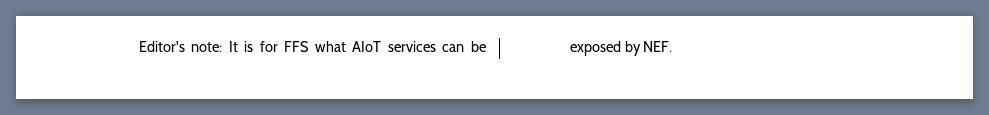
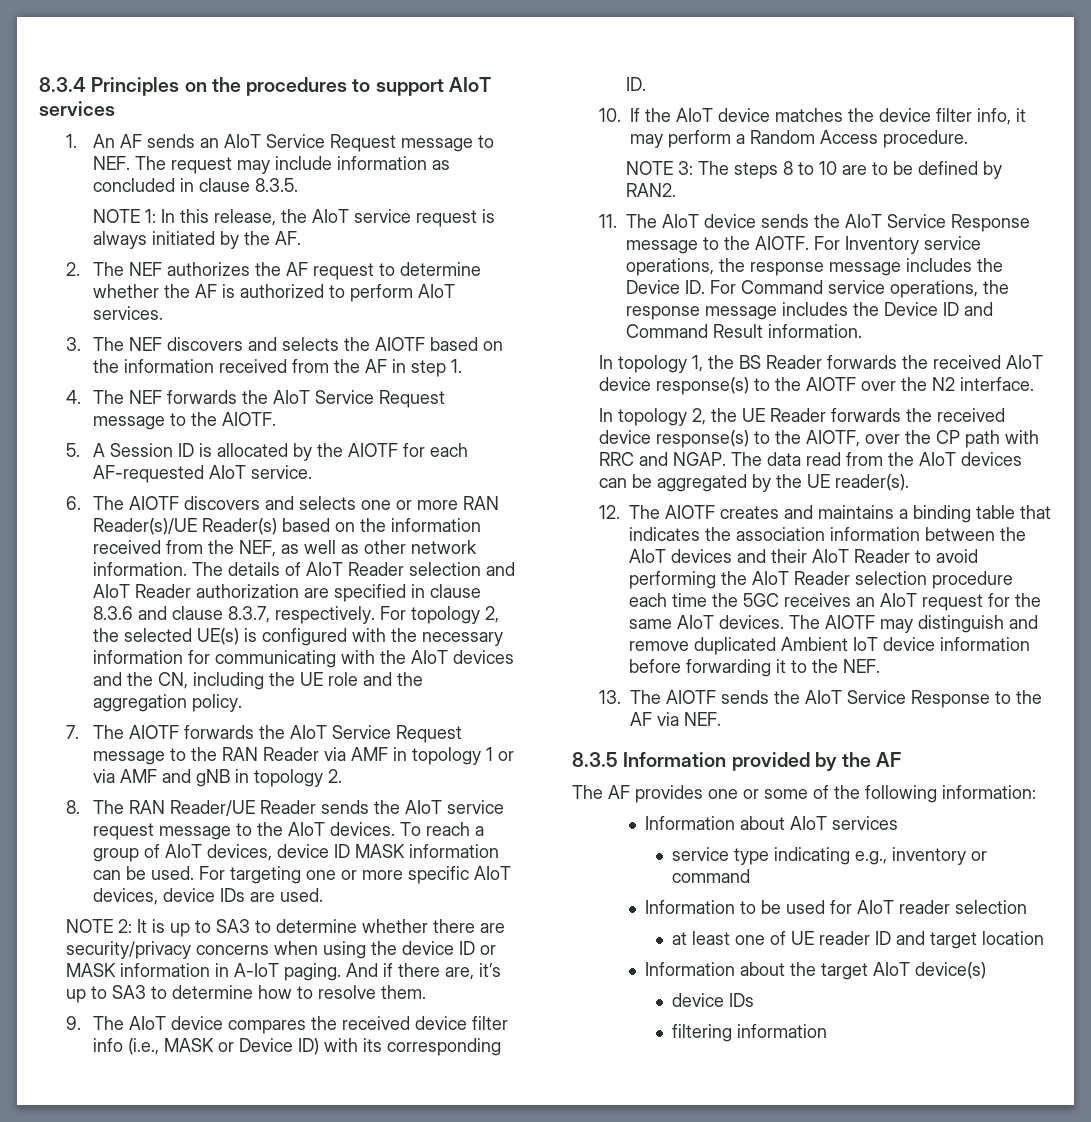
[138,41,673,56] Editor's note: It is for FFS what AIoT services can be exposed by NEF. -> [39,77,491,96] [39,101,115,116] [65,134,494,152] [92,156,450,174] [92,178,298,192] [92,209,495,227] [92,231,301,249] [65,262,481,280] [92,284,455,302] [92,306,163,320] [65,337,503,351] [92,359,462,377] [65,390,445,408] [92,412,276,430] [65,443,468,461] [92,465,312,483] [65,496,499,510] [92,518,481,535] [92,540,477,557] [92,562,515,576] [92,584,481,602] [92,606,499,624] [92,628,503,646] [92,650,514,668] [92,672,423,690] [92,694,242,712] [65,725,462,743] [92,747,514,765] [92,769,342,787] [65,800,504,816] [92,822,484,840] [92,844,499,862] [92,866,511,884] [92,888,323,905] [65,919,505,937] [65,941,496,959] [65,963,501,981] [65,985,426,1003] [65,1016,508,1034] [92,1038,501,1056] [625,77,646,91] [598,108,1026,125] [629,130,968,148] [625,161,1002,179] [625,183,676,197] [598,214,1030,232] [625,236,981,254] [625,258,1003,276] [625,280,1009,298] [625,302,993,320] [625,324,862,338] [598,355,1043,373] [598,377,1034,395] [598,408,1005,426] [598,430,1039,448] [598,452,1022,466] [598,474,909,492] [598,505,1051,523] [628,527,1026,541] [628,549,978,563] [628,571,1013,589] [628,593,1041,611] [628,615,1038,633] [628,637,1030,655] [628,659,880,677] [598,690,1042,708] [629,712,721,726] [572,752,902,771] [572,785,1036,803] [645,816,899,830] [672,847,988,865] [672,869,751,883] [645,900,1028,914] [672,931,1045,949] [645,962,987,980] [672,993,755,1007] [672,1024,828,1042] 8.3.4 Principles on the procedures to support AIoT services // 1. An AF sends an AIoT Service Request message to NEF. The request may include information as concluded in clause 8.3.5. // NOTE 1: In this release, the AIoT service request is always initiated by the AF. // 2. The NEF authorizes the AF request to determine whether the AF is authorized to perform AIoT services. // 3. The NEF discovers and selects the AIOTF based on the information received from the AF in step 1. // 4. The NEF forwards the AIoT Service Request message to the AIOTF. // 5. A Session ID is allocated by the AIOTF for each AF-requested AIoT service. // 6. The AIOTF discovers and selects one or more RAN Reader(s)/UE Reader(s) based on the information received from the NEF, as well as other network information. The details of AIoT Reader selection and AIoT Reader authorization are specified in clause 8.3.6 and clause 8.3.7, respectively. For topology 2, the selected UE(s) is configured with the necessary information for communicating with the AIoT devices and the CN, including the UE role and the aggregation policy. // 7. The AIOTF forwards the AIoT Service Request message to the RAN Reader via AMF in topology 1 or via AMF and gNB in topology 2. // 8. The RAN Reader/UE Reader sends the AIoT service request message to the AIoT devices. To reach a group of AIoT devices, device ID MASK information can be used. For targeting one or more specific AIoT devices, device IDs are used. // NOTE 2: It is up to SA3 to determine whether there are security/privacy concerns when using the device ID or MASK information in A-IoT paging. And if there are, it’s up to SA3 to determine how to resolve them. // 9. The AIoT device compares the received device filter info (i.e., MASK or Device ID) with its corresponding ID. // 10. If the AIoT device matches the device filter info, it may perform a Random Access procedure. // NOTE 3: The steps 8 to 10 are to be defined by RAN2. // 11. The AIoT device sends the AIoT Service Response message to the AIOTF. For Inventory service operations, the response message includes the Device ID. For Command service operations, the response message includes the Device ID and Command Result information. // In topology 1, the BS Reader forwards the received AIoT device response(s) to the AIOTF over the N2 interface. // In topology 2, the UE Reader forwards the received device response(s) to the AIOTF, over the CP path with RRC and NGAP. The data read from the AIoT devices can be aggregated by the UE reader(s). // 12. The AIOTF creates and maintains a binding table that indicates the association information between the AIoT devices and their AIoT Reader to avoid performing the AIoT Reader selection procedure each time the 5GC receives an AIoT request for the same AIoT devices. The AIOTF may distinguish and remove duplicated Ambient IoT device information before forwarding it to the NEF. // 13. The AIOTF sends the AIoT Service Response to the AF via NEF. // 8.3.5 Information provided by the AF // The AF provides one or some of the following information: // Information about AIoT services // service type indicating e.g., inventory or command // Information to be used for AIoT reader selection // at least one of UE reader ID and target location // Information about the target AIoT device(s) // device IDs // filtering information

